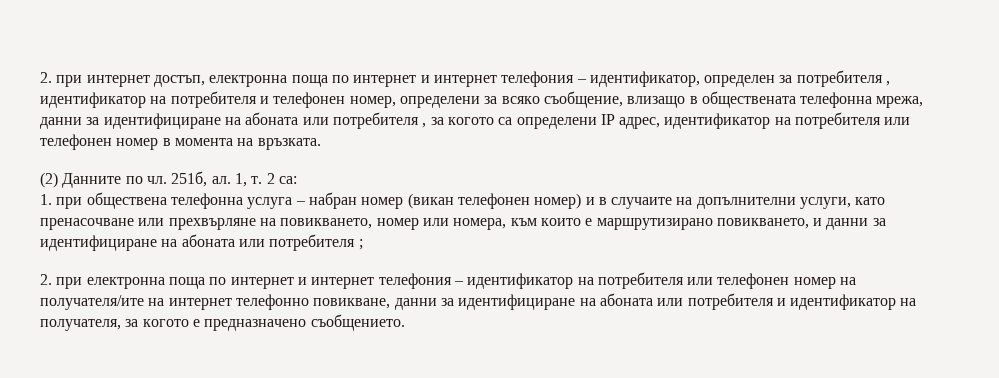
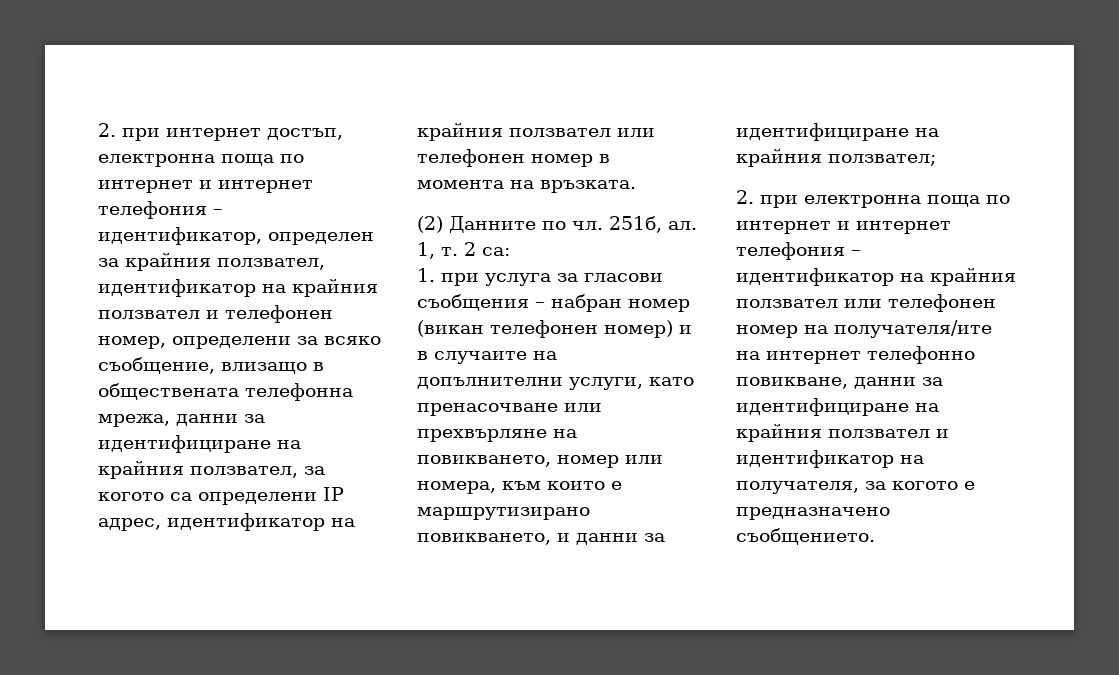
[796,70,891,87] [40,91,257,108] потребителя , идентификатор на потребителя -> [125,252,325,271] [98,278,378,297] [98,310,200,319] крайния ползвател, идентификатор на крайния ползвател
[245,112,427,129] абоната или потребителя , -> [98,460,298,479] крайния ползвател,
[795,112,882,129] потребителя -> [417,122,611,141] крайния ползвател
[86,192,293,209] обществена телефонна услуга -> [485,273,663,286] [417,294,529,311] услуга за гласови съобщения
[181,234,363,251] абоната или потребителя ; -> [736,148,936,167] крайния ползвател;
[597,272,684,289] потребителя -> [930,267,1016,286] [736,299,838,308] крайния ползвател
[599,293,774,310] абоната или потребителя -> [736,423,930,442] крайния ползвател

